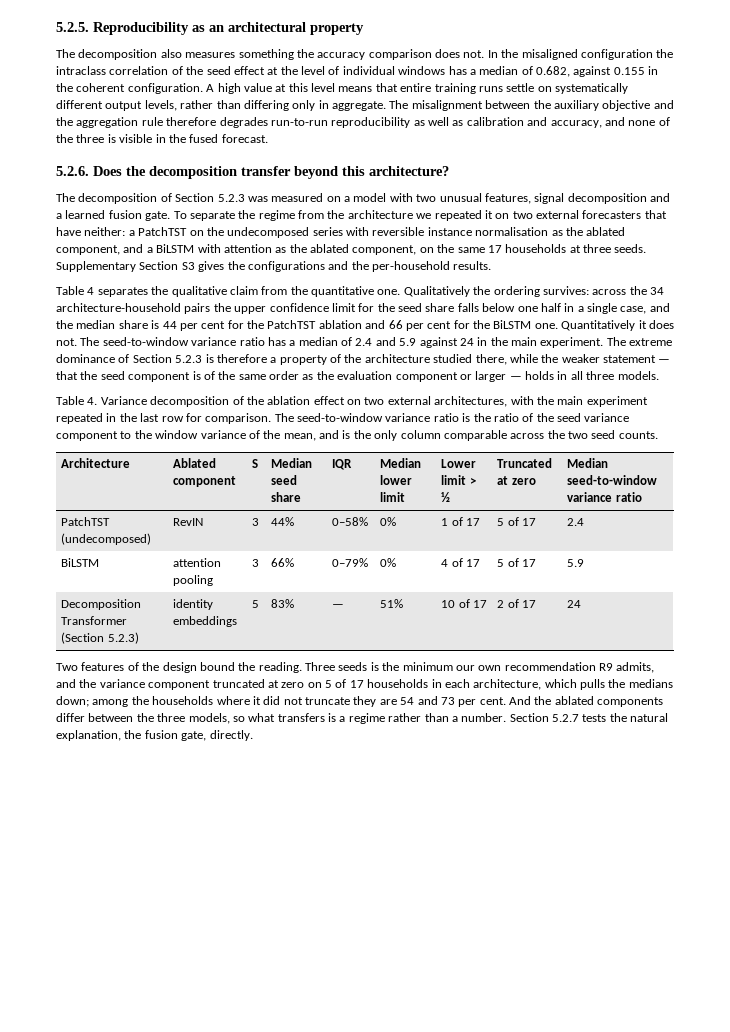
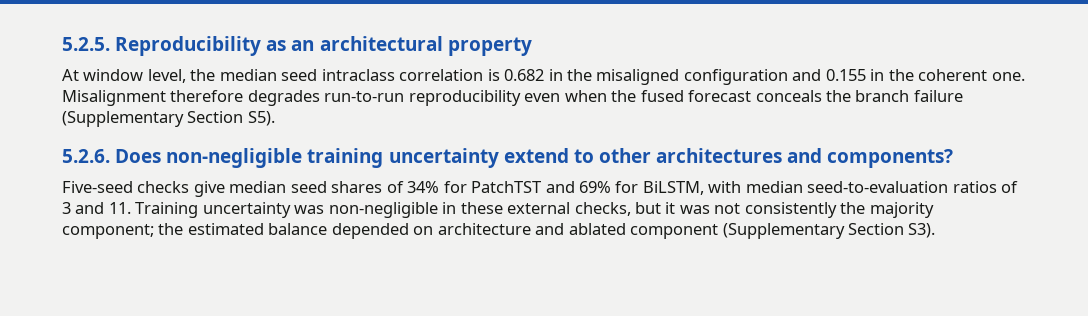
[56,49,674,60] [56,66,659,77] [56,83,628,94] [56,100,674,111] [56,117,670,128] [56,134,268,143] [56,166,449,179] [56,193,670,204] [56,210,667,221] [56,227,626,238] [56,244,647,255] [56,261,492,272] [56,286,664,297] [56,303,670,314] [56,320,674,331] [56,337,673,348] [56,354,671,365] [56,371,659,382] [56,396,648,407] [56,413,630,424] [56,430,658,441] [61,458,131,468] [173,458,217,468] [173,476,237,487] [252,459,259,468] [271,458,313,468] [271,475,298,485] [271,492,302,502] [332,459,353,470] [380,458,422,468] [380,475,413,485] [380,492,406,502] [441,459,477,468] [441,475,476,485] [441,492,451,502] [497,458,553,468] [497,476,536,485] [567,458,609,468] [567,475,658,485] [567,492,642,502] [61,517,111,526] [61,533,152,545] [173,518,204,526] [252,518,260,526] [271,517,295,526] [332,517,369,526] [380,517,397,526] [441,517,481,526] [497,517,537,526] [567,518,585,526] [61,558,100,567] [173,558,222,567] [173,575,214,586] [252,559,260,567] [271,558,295,567] [332,558,369,567] [380,558,397,567] [441,558,481,567] [497,558,537,567] [567,559,585,567] [61,599,142,610] [61,616,128,625] [61,632,139,644] [173,599,214,610] [173,616,238,627] [252,600,260,608] [271,599,295,608] [332,604,345,608] [380,599,404,608] [441,599,488,608] [497,599,537,608] [567,600,582,608] [56,662,655,673] [56,679,673,690] [56,696,664,707] [56,713,669,724] [56,730,253,741] The decomposition also measures something the accuracy comparison does not. In the misaligned configuration the intraclass correlation of the seed effect at the level of individual windows has a median of 0.682, against 0.155 in the coherent configuration. A high value at this level means that entire training runs settle on systematically different output levels, rather than differing only in aggregate. The misalignment between the auxiliary objective and the aggregation rule therefore degrades run-to-run reproducibility as well as calibration and accuracy, and none of the three is visible in the fused forecast. // 5.2.6. Does the decomposition transfer beyond this architecture? // The decomposition of Section 5.2.3 was measured on a model with two unusual features, signal decomposition and a learned fusion gate. To separate the regime from the architecture we repeated it on two external forecasters that have neither: a PatchTST on the undecomposed series with reversible instance normalisation as the ablated component, and a BiLSTM with attention as the ablated component, on the same 17 households at three seeds. Supplementary Section S3 gives the configurations and the per-household results. // Table 4 separates the qualitative claim from the quantitative one. Qualitatively the ordering survives: across the 34 architecture-household pairs the upper confidence limit for the seed share falls below one half in a single case, and the median share is 44 per cent for the PatchTST ablation and 66 per cent for the BiLSTM one. Quantitatively it does not. The seed-to-window variance ratio has a median of 2.4 and 5.9 against 24 in the main experiment. The extreme dominance of Section 5.2.3 is therefore a property of the architecture studied there, while the weaker statement — that the seed component is of the same order as the evaluation component or larger — holds in all three models. // Table 4. Variance decomposition of the ablation effect on two external architectures, with the main experiment repeated in the last row for comparison. The seed-to-window variance ratio is the ratio of the seed variance component to the window variance of the mean, and is the only column comparable across the two seed counts. // Architecture | Ablated component | S | Median seed share | IQR | Median lower limit | Lower limit > ½ | Truncated at zero | Median seed-to-window variance ratio // PatchTST (undecomposed) | RevIN | 3 | 44% | 0–58% | 0% | 1 of 17 | 5 of 17 | 2.4 // BiLSTM | attention pooling | 3 | 66% | 0–79% | 0% | 4 of 17 | 5 of 17 | 5.9 // Decomposition Transformer (Section 5.2.3) | identity embeddings | 5 | 83% | — | 51% | 10 of 17 | 2 of 17 | 24 // Two features of the design bound the reading. Three seeds is the minimum our own recommendation R9 admits, and the variance component truncated at zero on 5 of 17 households in each architecture, which pulls the medians down; among the households where it did not truncate they are 54 and 73 per cent. And the ablated components differ between the three models, so what transfers is a regime rather than a number. Section 5.2.7 tests the natural explanation, the fusion gate, directly. -> [62,69,1025,85] [62,90,963,106] [62,111,275,127] [62,148,954,168] [62,181,1019,197] [62,202,934,218] [62,223,936,239] At window level, the median seed intraclass correlation is 0.682 in the misaligned configuration and 0.155 in the coherent one. Misalignment therefore degrades run-to-run reproducibility even when the fused forecast conceals the branch failure (Supplementary Section S5). // 5.2.6. Does non-negligible training uncertainty extend to other architectures and components? // Five-seed checks give median seed shares of 34% for PatchTST and 69% for BiLSTM, with median seed-to-evaluation ratios of 3 and 11. Training uncertainty was non-negligible in these external checks, but it was not consistently the majority component; the estimated balance depended on architecture and ablated component (Supplementary Section S3).

